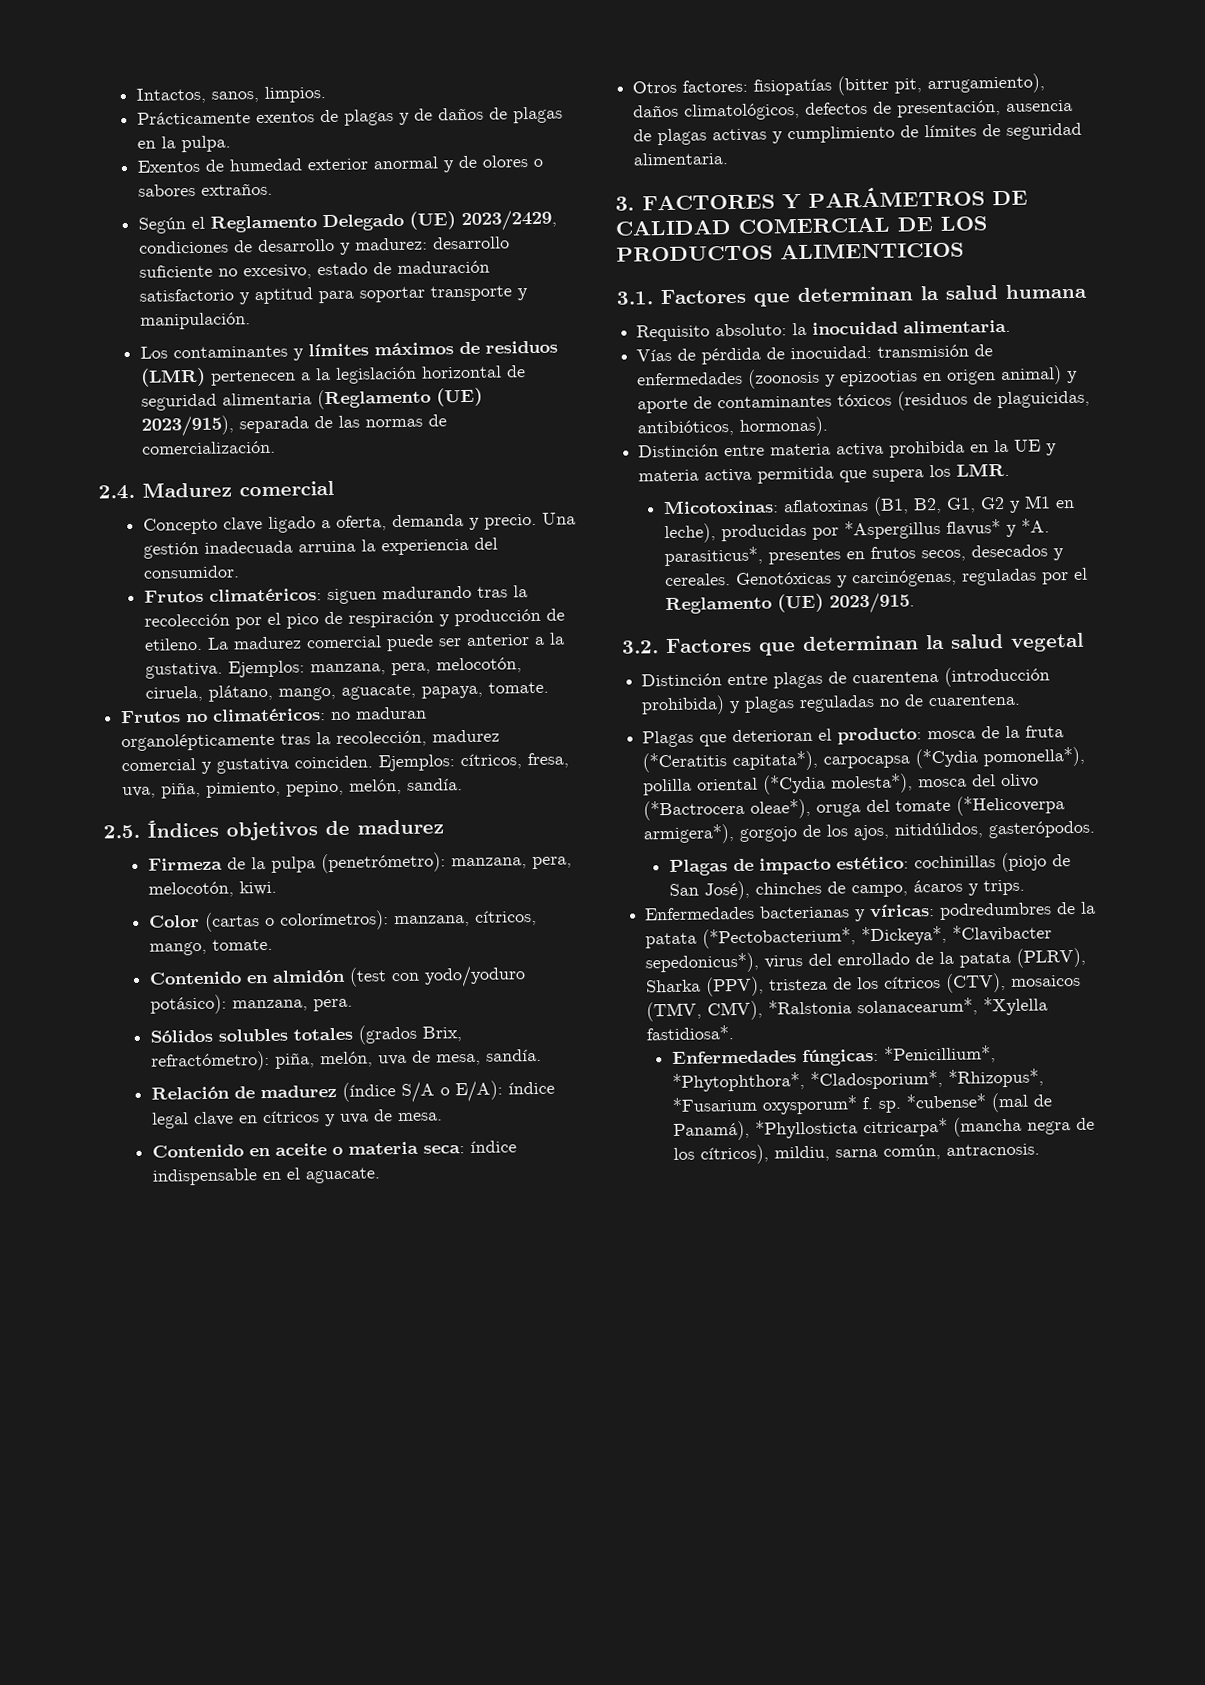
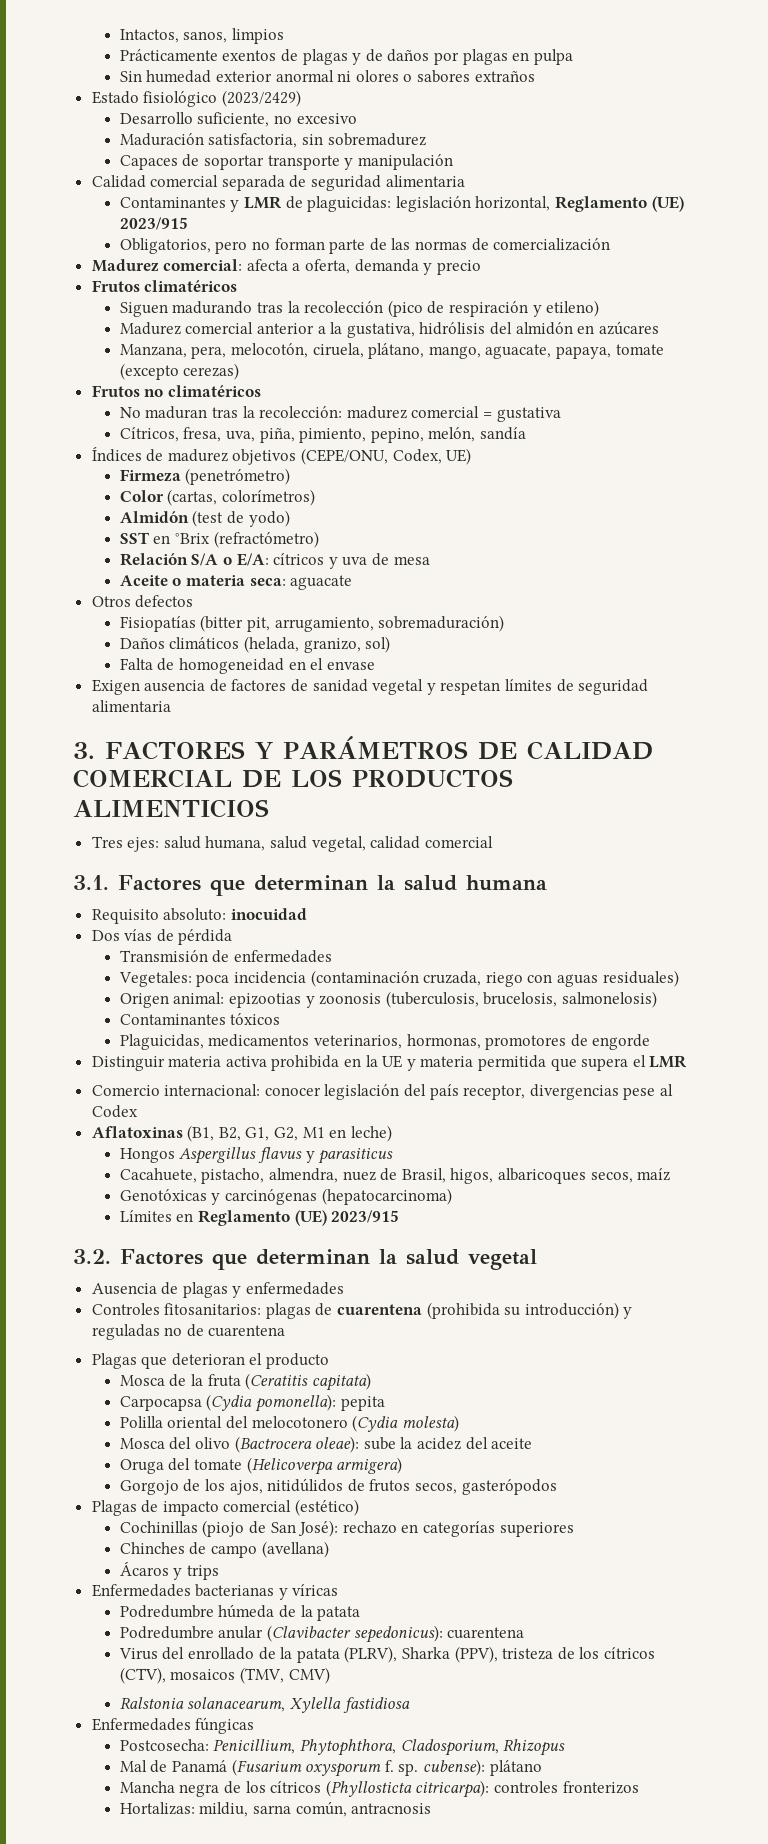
[263,86,326,103] limpios. -> [232,28,285,44] limpios
[488,107,508,120] de -> [433,52,459,65] por
[160,135,231,153] [136,159,225,173] la pulpa. // Exentos de -> [533,49,573,65] [119,71,142,82] pulpa // Sin
[442,155,477,173] y de -> [337,71,352,82] ni
[200,182,273,196] [137,209,557,234] [138,236,510,255] [138,260,490,280] [138,285,528,305] [139,312,251,330] [139,340,558,361] [139,365,526,387] [140,387,483,411] [140,414,447,437] [141,440,276,455] [98,480,334,500] [142,512,576,535] [142,537,498,559] [142,565,240,579] [143,588,377,605] extraños. // Según el Reglamento Delegado (UE) 2023/2429, condiciones de desarrollo y madurez: desarrollo suficiente no excesivo, estado de maduración satisfactorio y aptitud para soportar transporte y manipulación. // Los contaminantes y límites máximos de residuos (LMR) pertenecen a la legislación horizontal de seguridad alimentaria (Reglamento (UE) 2023/915), separada de las normas de comercialización. // 2.4. Madurez comercial // Concepto clave ligado a oferta, demanda y precio. Una gestión inadecuada arruina la experiencia del consumidor. // Frutos climatéricos: siguen -> [474,71,535,82] [91,90,301,107] [119,112,357,127] [119,133,426,148] [119,154,453,170] [91,175,465,191] [119,196,684,212] [119,217,188,230] [119,238,611,254] [91,259,481,275] [91,280,238,292] [119,302,168,317] extraños // Estado fisiológico (2023/2429) // Desarrollo suficiente, no excesivo // Maduración satisfactoria, sin sobremadurez // Capaces de soportar transporte y manipulación // Calidad comercial separada de seguridad alimentaria // Contaminantes y LMR de plaguicidas: legislación horizontal, Reglamento (UE) 2023/915 // Obligatorios, pero no forman parte de las normas de comercialización // Madurez comercial: afecta a oferta, demanda y precio // Frutos climatéricos // Siguen
[234,608,565,630] [143,632,565,652] [144,660,386,679] por el pico de respiración y producción de etileno. La madurez comercial puede ser anterior a la gustativa. Ejemplos: manzana, -> [387,300,600,317] [119,321,659,338] [119,344,187,358] (pico de respiración y etileno) // Madurez comercial anterior a la gustativa, hidrólisis del almidón en azúcares // Manzana,
[487,681,549,694] tomate. -> [615,344,664,355] [119,363,240,380] tomate (excepto cerezas)
[212,706,428,722] [121,729,501,752] [121,758,213,774] climatéricos: no maduran organolépticamente tras la recolección, madurez comercial y -> [167,385,261,397] [119,406,492,419] climatéricos // No maduran tras la recolección: madurez comercial =
[294,753,523,772] coinciden. Ejemplos: cítricos, -> [119,427,179,442] // Cítricos,
[407,778,464,791] [103,819,444,841] [147,852,572,874] [147,880,277,898] [148,909,537,932] [148,938,273,956] [148,965,526,988] [149,994,353,1015] [149,1024,462,1045] [150,1048,542,1072] [150,1080,555,1104] [150,1109,443,1129] [151,1140,517,1158] [151,1167,381,1186] [632,73,1046,96] [633,99,1074,121] [633,125,920,146] sandía. // 2.5. Índices objetivos de madurez // Firmeza de la pulpa (penetrómetro): manzana, pera, melocotón, kiwi. // Color (cartas o colorímetros): manzana, cítricos, mango, tomate. // Contenido en almidón (test con yodo/yoduro potásico): manzana, pera. // Sólidos solubles totales (grados Brix, refractómetro): piña, melón, uva de mesa, sandía. // Relación de madurez (índice S/A o E/A): índice legal clave en cítricos y uva de mesa. // Contenido en aceite o materia seca: índice indispensable en el aguacate. // Otros factores: fisiopatías (bitter pit, arrugamiento), daños climatológicos, defectos de presentación, ausencia de plagas activas y cumplimiento de -> [479,427,526,440] [91,446,472,465] [119,468,291,485] [119,489,316,506] [119,510,290,527] [119,531,319,548] [119,553,430,569] [119,575,353,590] [91,595,194,608] [119,615,505,632] [119,636,391,653] [119,658,375,674] [91,679,501,695] sandía // Índices de madurez objetivos (CEPE/ONU, Codex, UE) // Firmeza (penetrómetro) // Color (cartas, colorímetros) // Almidón (test de yodo) // SST en °Brix (refractómetro) // Relación S/A o E/A: cítricos y uva de mesa // Aceite o materia seca: aguacate // Otros defectos // Fisiopatías (bitter pit, arrugamiento, sobremaduración) // Daños climáticos (helada, granizo, sol) // Falta de homogeneidad en el envase // Exigen ausencia de factores de sanidad vegetal y respetan
[633,152,729,166] alimentaria. -> [91,700,171,712] alimentaria
(964, 250) none -> [91,836,493,852] // Tres ejes: salud humana, salud vegetal, calidad comercial
[792,322,808,336] la -> (227, 914) none
[903,319,1012,334] [636,348,673,362] alimentaria. // Vías -> [91,929,153,941] // Dos vías
[766,344,970,360] de inocuidad: transmisión -> [119,950,208,962] // Transmisión
[748,365,1079,389] [637,390,1091,414] [637,416,829,437] [638,444,766,458] (zoonosis y epizootias en origen animal) y aporte de contaminantes tóxicos (residuos de plaguicidas, antibióticos, hormonas). // Distinción entre -> [118,970,679,987] [119,991,657,1008] [119,1013,281,1025] [119,1034,651,1050] [91,1056,165,1071] // Vegetales: poca incidencia (contaminación cruzada, riego con aguas residuales) // Origen animal: epizootias y zoonosis (tuberculosis, brucelosis, salmonelosis) // Contaminantes tóxicos // Plaguicidas, medicamentos veterinarios, hormonas, promotores de engorde // Distinguir
[704,468,753,483] activa -> (474, 1061) none
[929,462,1011,478] [662,495,1075,516] [663,518,1050,544] [663,544,1064,567] [664,567,1088,588] [664,592,915,615] los LMR. // Micotoxinas: aflatoxinas (B1, B2, G1, G2 y M1 en leche), producidas por *Aspergillus flavus* y *A. parasiticus*, presentes en frutos secos, desecados y cereales. Genotóxicas y carcinógenas, reguladas por el Reglamento (UE) 2023/915. -> [632,1055,688,1068] [91,1084,674,1100] [91,1105,138,1118] [91,1125,392,1142] [119,1147,394,1164] [119,1168,671,1184] [119,1188,452,1205] [119,1210,400,1226] el LMR // Comercio internacional: conocer legislación del país receptor, divergencias pese al Codex // Aflatoxinas (B1, B2, G1, G2, M1 en leche) // Hongos Aspergillus flavus y parasiticus // Cacahuete, pistacho, almendra, nuez de Brasil, higos, albaricoques secos, maíz // Genotóxicas y carcinógenas (hepatocarcinoma) // Límites en Reglamento (UE) 2023/915
[641,666,1051,689] [641,695,796,716] Distinción entre plagas de cuarentena (introducción prohibida) y plagas -> [91,1282,345,1298] [91,1302,633,1319] Ausencia de plagas y enfermedades // Controles fitosanitarios: plagas de cuarentena (prohibida su introducción) y
[928,693,1022,707] cuarentena. -> [208,1325,286,1337] cuarentena
[837,727,977,745] producto: mosca -> [266,1353,330,1369] [119,1375,165,1386] producto // Mosca
[642,746,1086,773] [643,773,1040,796] [643,795,1066,821] [643,820,1096,845] [668,852,1071,877] [668,879,1025,901] (*Ceratitis capitata*), carpocapsa (*Cydia pomonella*), polilla oriental (*Cydia molesta*), mosca del olivo (*Bactrocera oleae*), oruga del tomate (*Helicoverpa armigera*), gorgojo de los ajos, nitidúlidos, gasterópodos. // Plagas de impacto estético: cochinillas (piojo de San José), chinches de campo, ácaros y trips. -> [245,1373,371,1391] [119,1394,385,1412] [119,1415,459,1432] [119,1436,533,1453] [119,1457,403,1475] [119,1478,557,1495] [91,1499,360,1516] [119,1520,574,1537] [119,1541,329,1558] [119,1561,220,1580] (Ceratitis capitata) // Carpocapsa (Cydia pomonella): pepita // Polilla oriental del melocotonero (Cydia molesta) // Mosca del olivo (Bactrocera oleae): sube la acidez del aceite // Oruga del tomate (Helicoverpa armigera) // Gorgojo de los ajos, nitidúlidos de frutos secos, gasterópodos // Plagas de impacto comercial (estético) // Cochinillas (piojo de San José): rechazo en categorías superiores // Chinches de campo (avellana) // Ácaros y trips
[869,901,1097,920] [645,924,1053,949] [645,952,804,974] víricas: podredumbres de la patata (*Pectobacterium*, *Dickeya*, *Clavibacter sepedonicus*), virus -> [292,1584,339,1596] [119,1604,361,1621] [119,1625,525,1643] [118,1648,158,1660] víricas // Podredumbre húmeda de la patata // Podredumbre anular (Clavibacter sepedonicus): cuarentena // Virus
[707,996,1049,1021] [646,1025,735,1041] [671,1045,996,1067] [671,1068,1044,1093] [671,1092,1052,1115] [672,1116,1095,1141] [672,1144,769,1165] CMV), *Ralstonia solanacearum*, *Xylella fastidiosa*. // Enfermedades fúngicas: *Penicillium*, *Phytophthora*, *Cladosporium*, *Rhizopus*, *Fusarium oxysporum* f. sp. *cubense* (mal de Panamá), *Phyllosticta citricarpa* (mancha negra de los cítricos), -> [288,1667,330,1684] [119,1697,410,1713] [91,1717,255,1734] [119,1739,566,1756] [119,1759,542,1777] [119,1780,639,1798] [119,1802,195,1815] CMV) // Ralstonia solanacearum, Xylella fastidiosa // Enfermedades fúngicas // Postcosecha: Penicillium, Phytophthora, Cladosporium, Rhizopus // Mal de Panamá (Fusarium oxysporum f. sp. cubense): plátano // Mancha negra de los cítricos (Phyllosticta citricarpa): controles fronterizos // Hortalizas:
[945,1143,1040,1156] antracnosis. -> [351,1803,432,1814] antracnosis

